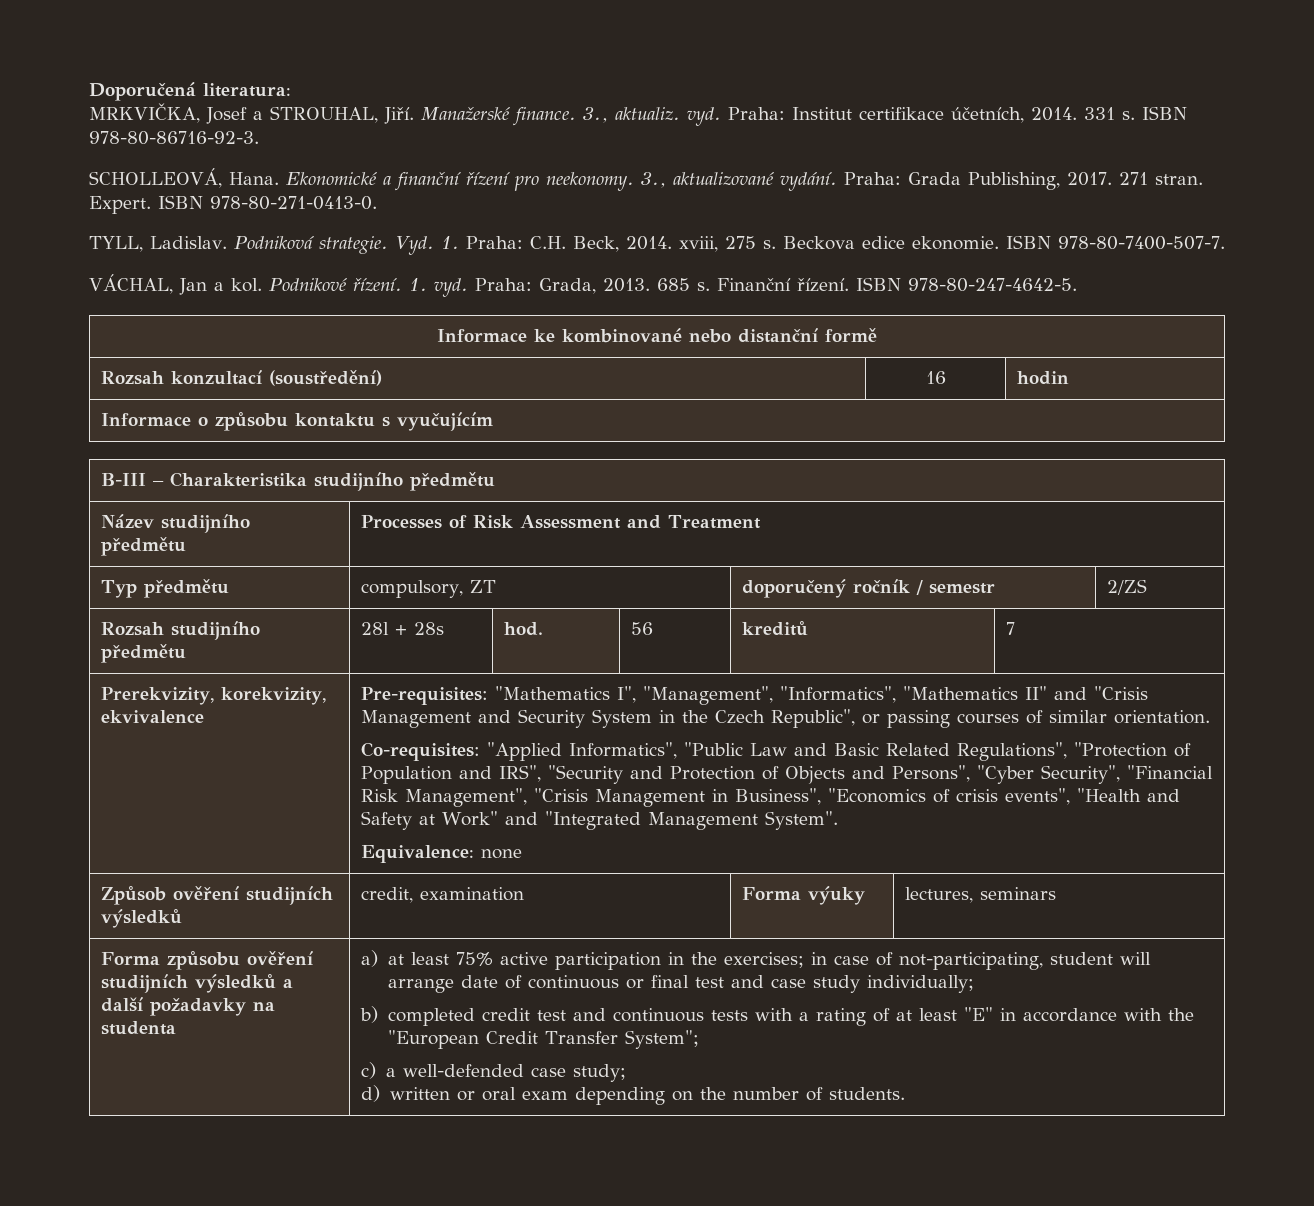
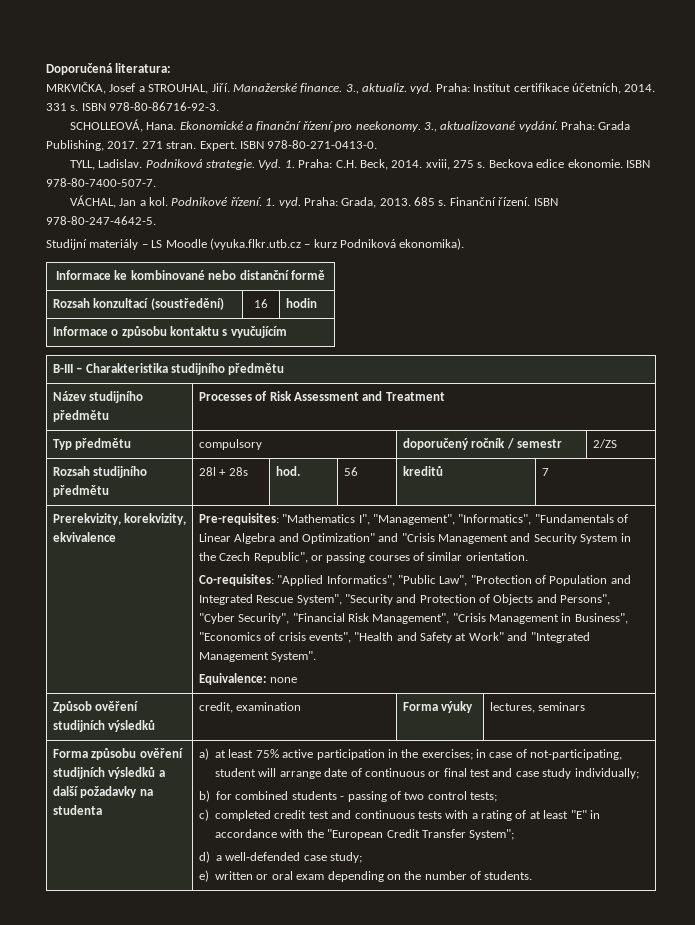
(1077, 285) none -> [46,238,465,250] // Studijní materiály – LS Moodle (vyuka.flkr.utb.cz – kurz Podniková ekonomika).
[361,580,497,598] compulsory, ZT -> [198,439,262,450] compulsory
[903,686,1048,700] "Mathematics II" -> [534,514,629,523] [198,533,375,544] "Fundamentals of Linear Algebra and Optimization"
[750,742,1068,761] Law and Basic Related Regulations", -> [439,575,468,586] Law",
[499,765,542,782] IRS", -> [198,594,342,605] Integrated Rescue System",
(379, 1014) none -> [216,791,498,802] [198,809,209,821] for combined students - passing of two control tests; // c)
[361,1062,377,1079] c) -> [198,851,210,863] d)
[361,1085,381,1102] d) -> [198,870,209,882] e)

